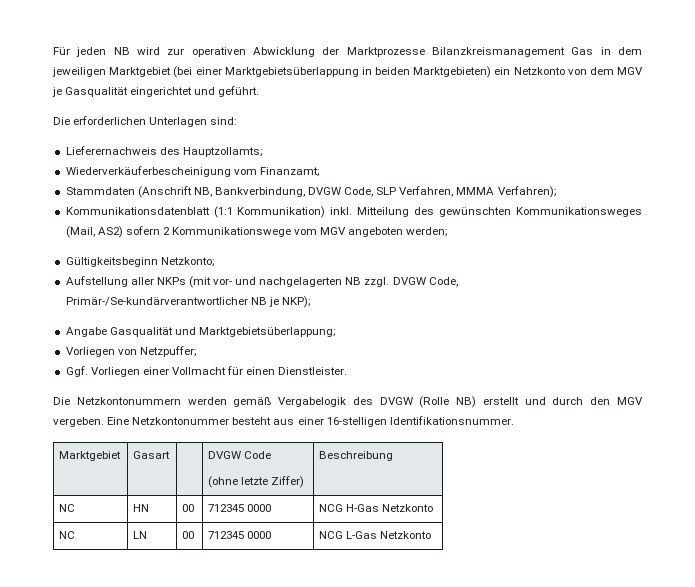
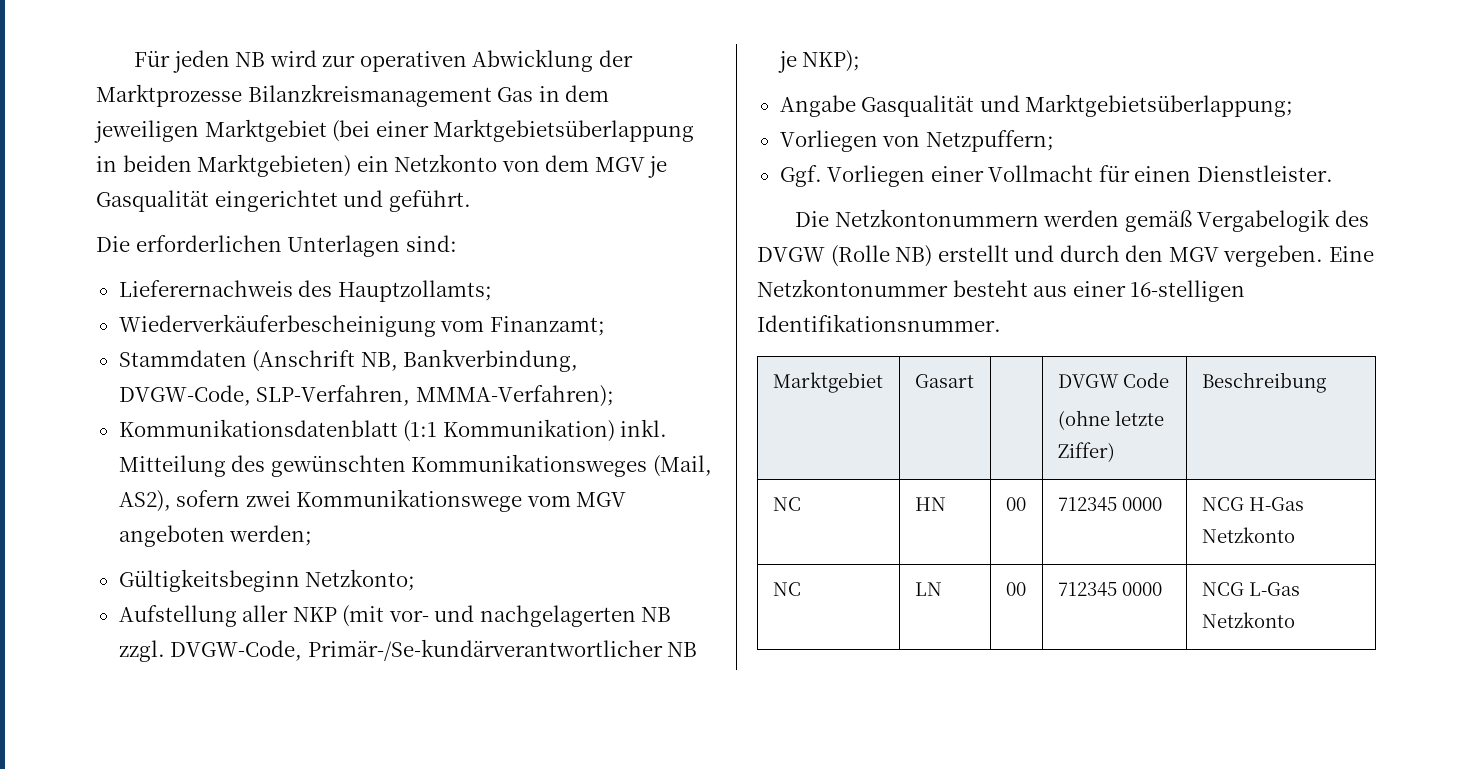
[308,186,557,198] DVGW Code, SLP Verfahren, MMMA Verfahren); -> [118,385,614,407] DVGW-Code, SLP-Verfahren, MMMA-Verfahren);
[97,226,170,238] AS2) sofern 2 -> [118,490,291,512] AS2), sofern zwei
[156,277,186,285] NKPs -> [292,607,337,622] NKP
[392,277,458,287] DVGW Code, -> [170,640,303,661] DVGW-Code,
[139,346,197,357] Netzpuffer; -> [925,130,1054,152] Netzpuffern;

